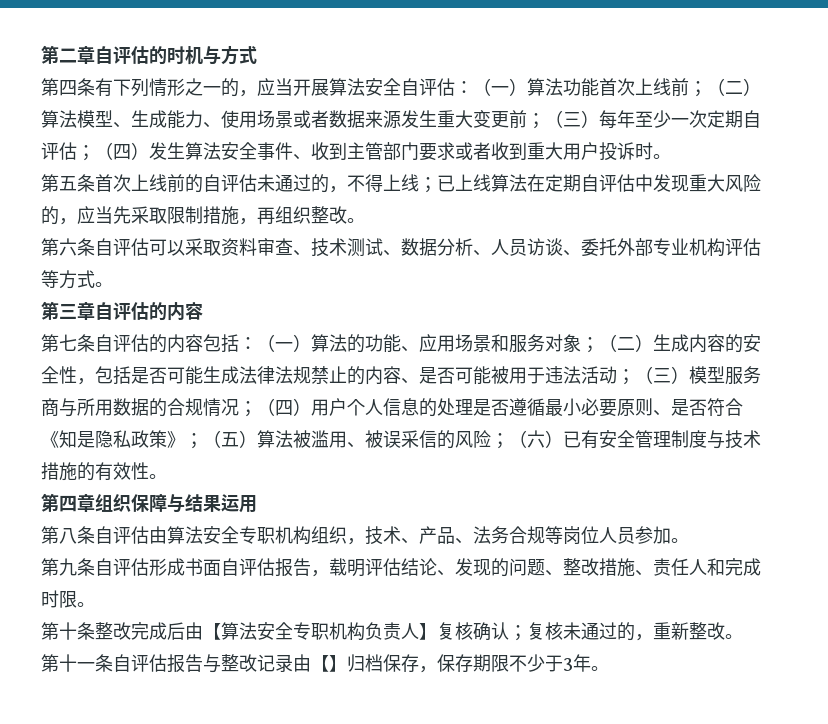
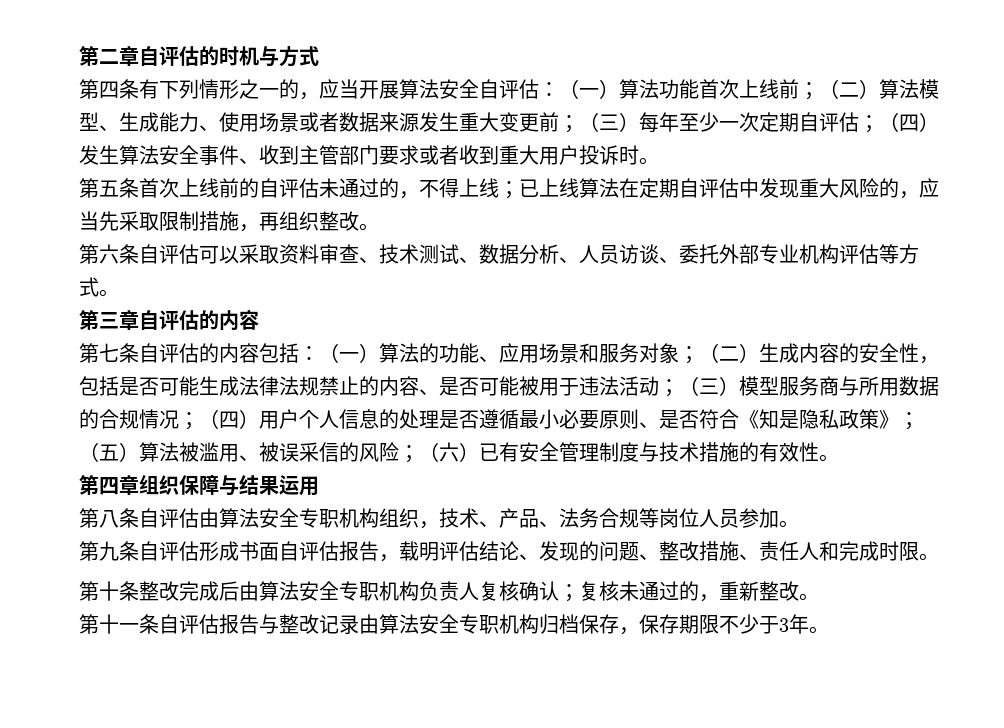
[203,623,221,640] 【 -> (259, 591) none
[419,623,437,640] 】 -> (479, 591) none
[311,655,347,672] 【】 -> [379,614,539,634] 算法安全专职机构

